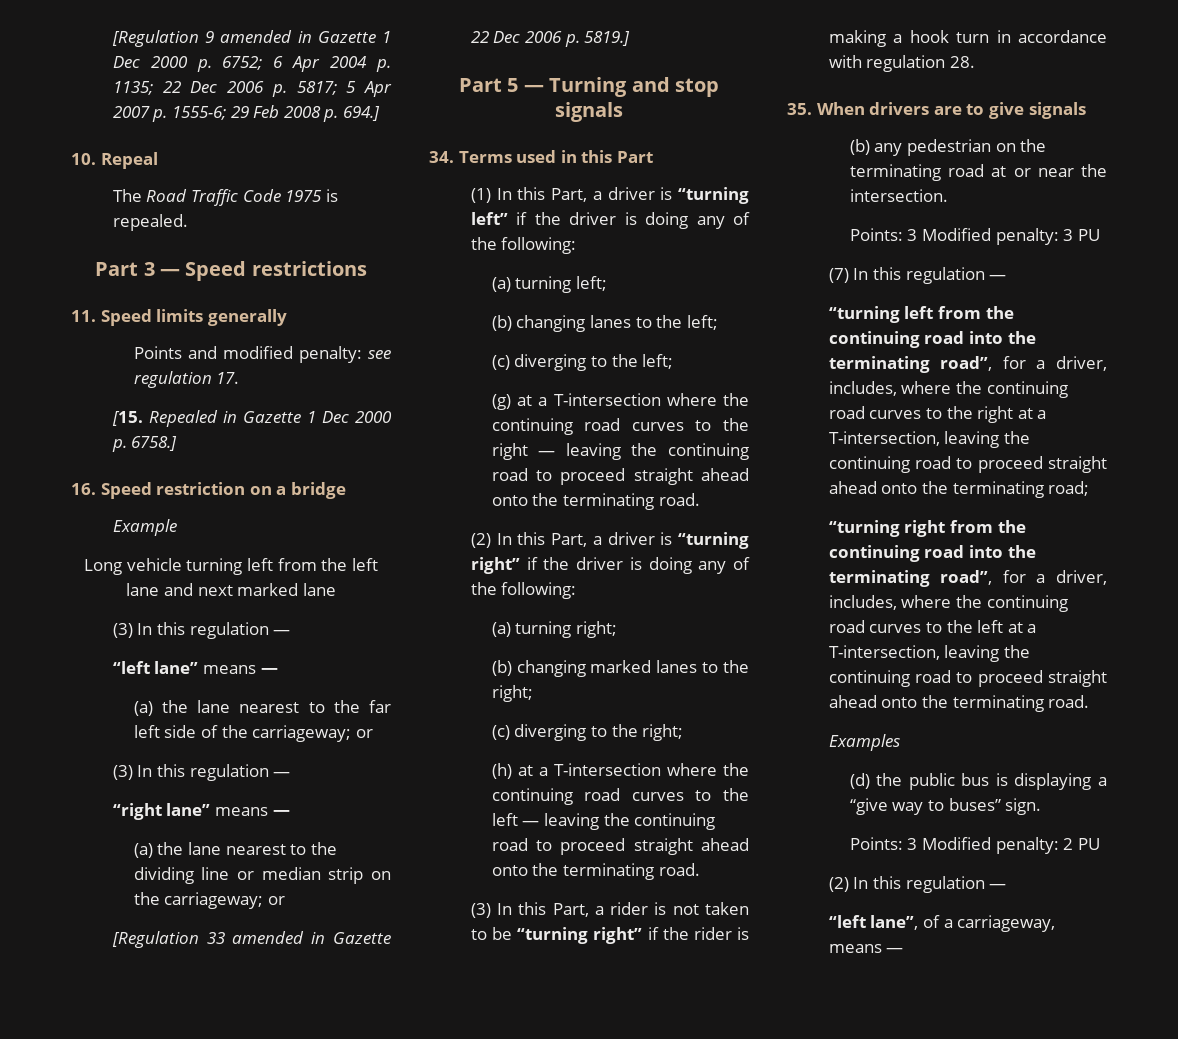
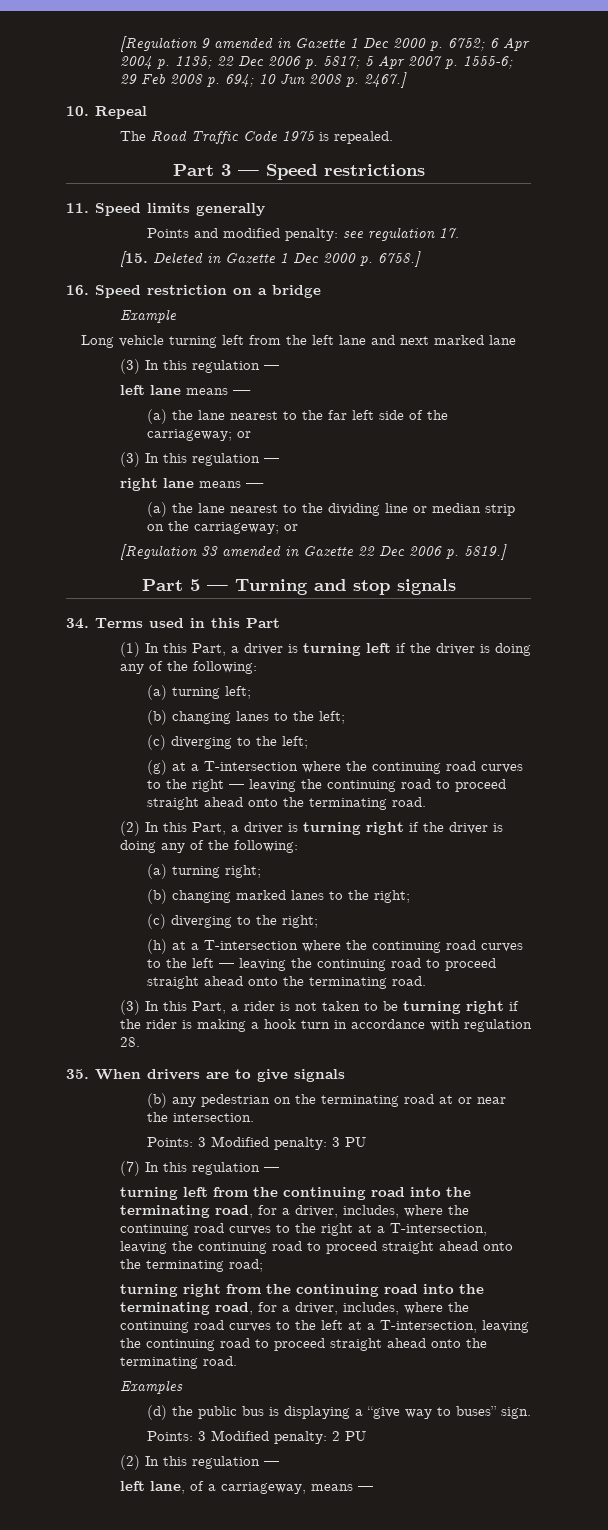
[342,106,380,121] 694.] -> [224,72,407,88] 694; 10 Jun 2008 p. 2467.]
[148,410,218,427] Repealed -> [152,252,203,263] Deleted
[112,661,199,674] “left lane” -> [119,385,181,395] left lane
[112,803,211,820] “right lane” -> [119,478,194,491] right lane
[678,187,749,204] [470,212,508,225] “turning left” -> [302,643,391,656] turning left
[678,532,749,549] [470,557,520,574] “turning right” -> [302,822,404,835] turning right
[517,927,643,944] “turning right” -> [402,1001,504,1014] turning right
[828,306,900,323] “turning -> [119,1187,178,1200] turning
[940,356,993,371] road”, -> [214,1205,253,1218] road,
[828,520,900,537] “turning -> [119,1284,178,1297] turning
[940,570,993,585] road”, -> [214,1302,253,1315] road,
[828,915,919,930] “left lane”, -> [119,1481,185,1494] left lane,

